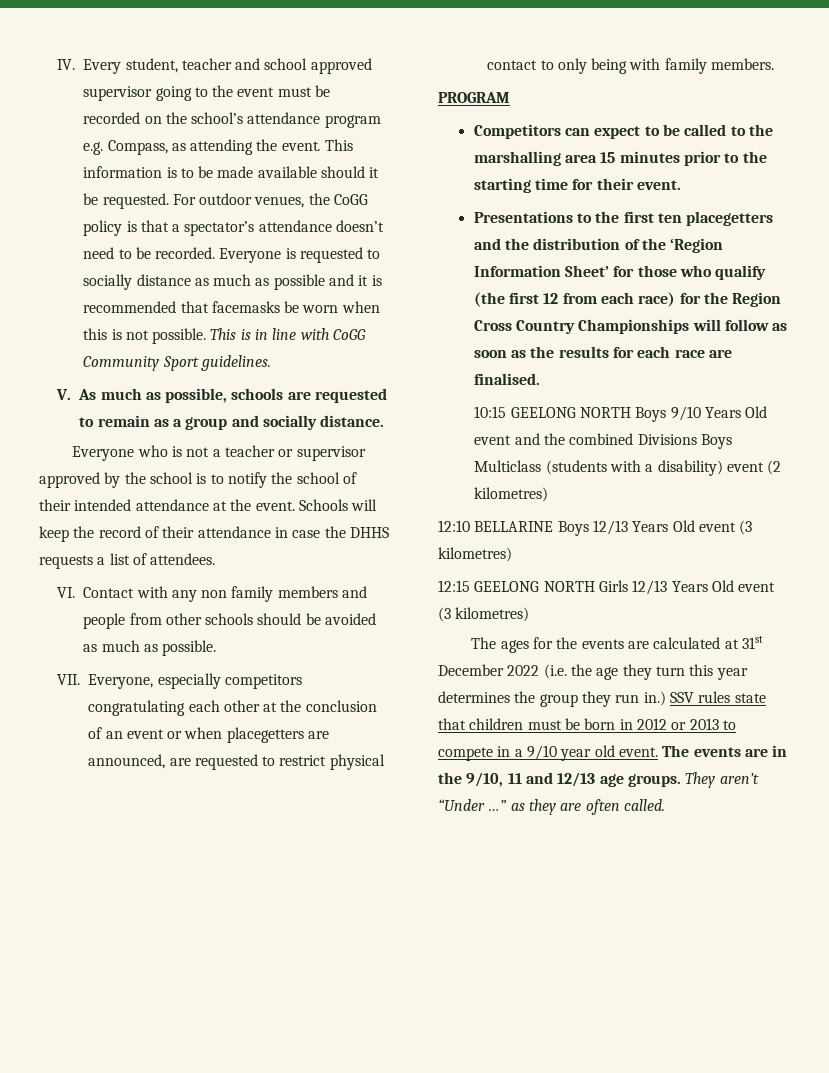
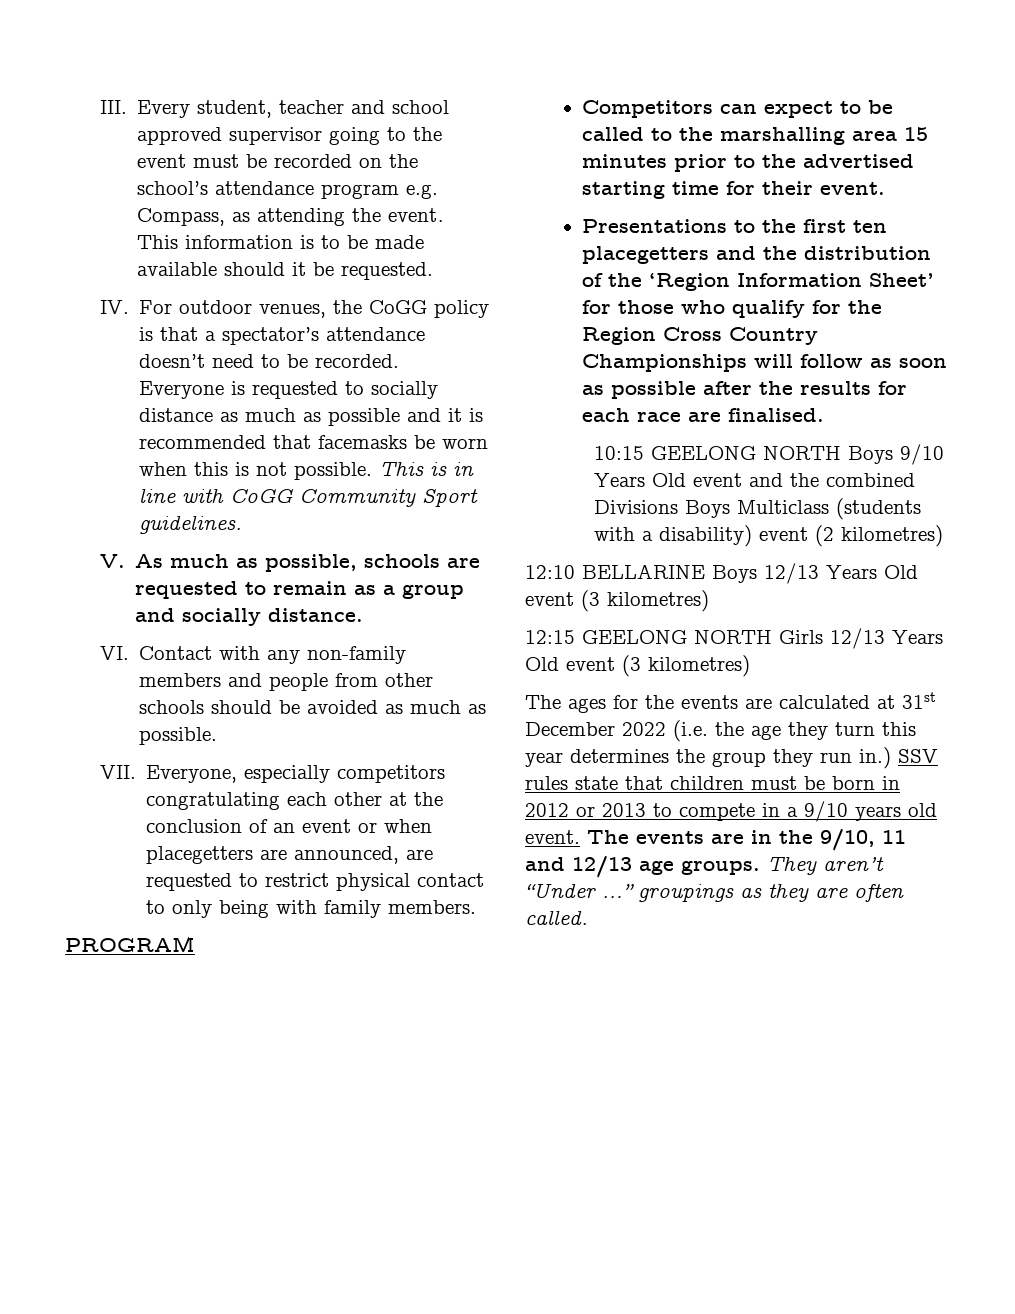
[57,59,76,70] IV. -> [99,100,127,114] III.
(169, 201) none -> [99,300,129,314] // IV.
[72,445,366,461] [39,472,357,488] [39,499,378,511] [39,526,389,542] [39,553,216,569] // Everyone who is not a teacher or supervisor approved by the school is to notify the school of their intended attendance at the event. Schools will keep the record of their attendance in case the DHHS requests a list of attendees. -> (363, 615) none
[201,586,274,602] non family -> [306,646,406,664] non-family
(767, 157) none -> [803,154,915,168] advertised
[473,292,676,307] (the first 12 from each race) -> (806, 309) none
(527, 354) none -> [611,381,753,399] possible after
[560,749,592,761] year -> [855,806,901,821] years
(508, 805) none -> [638,884,734,902] groupings

